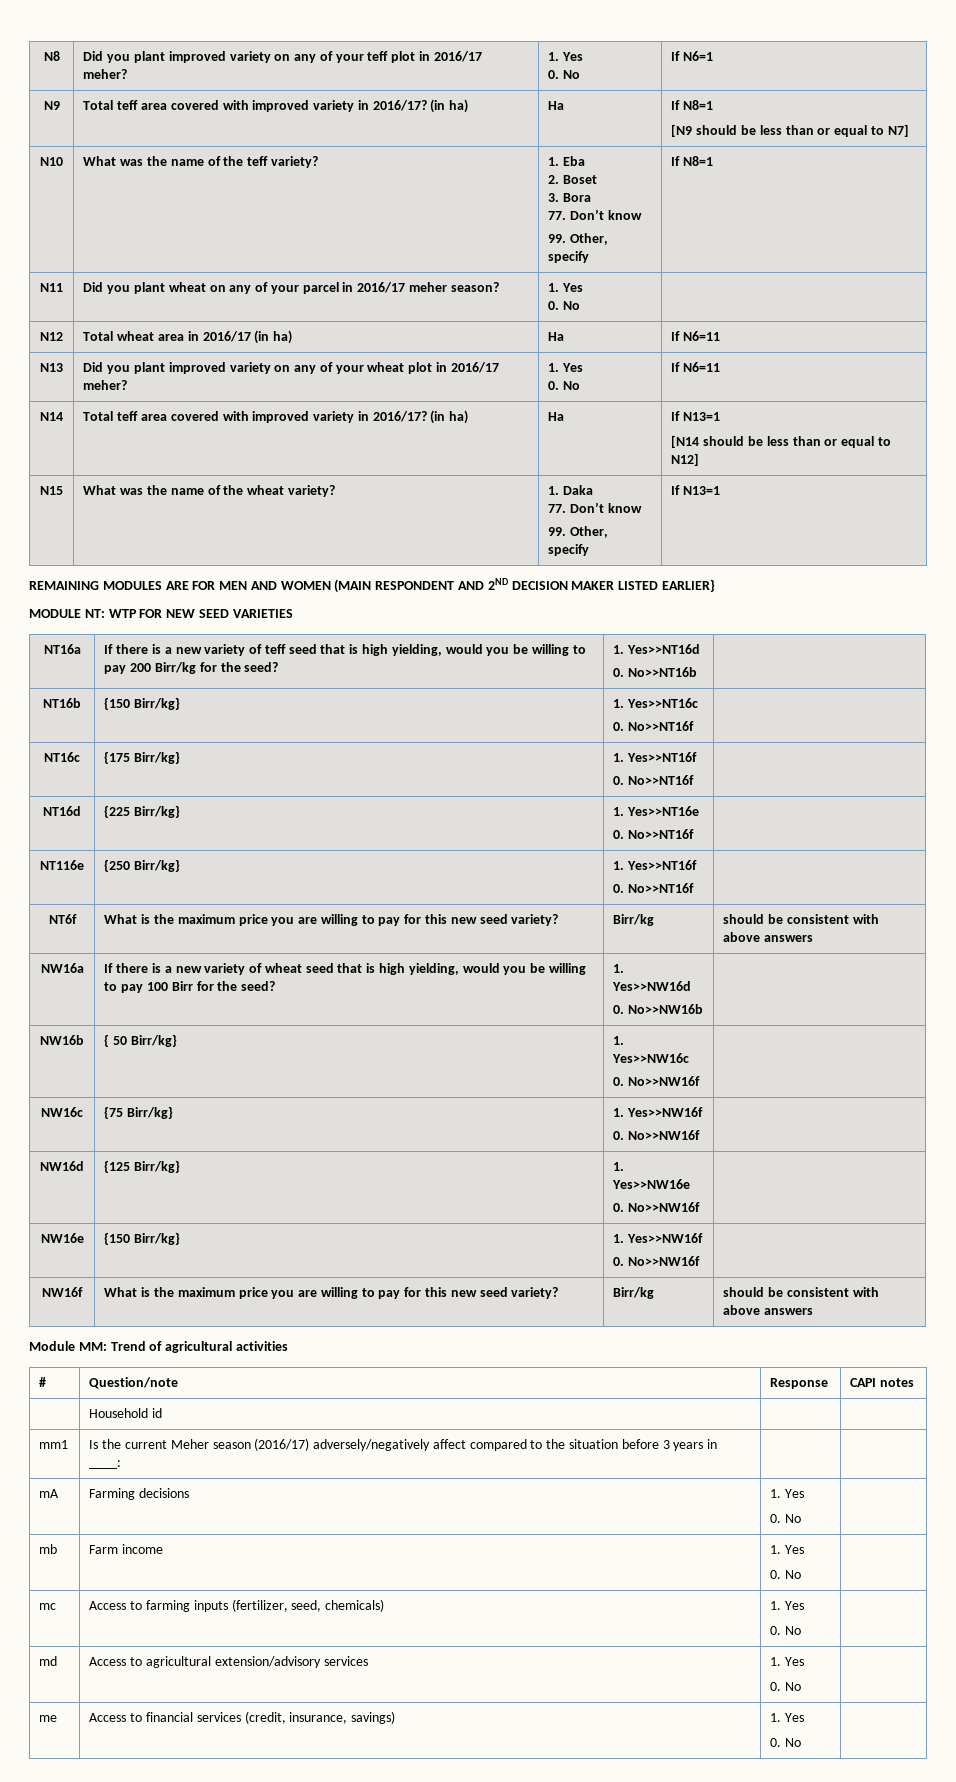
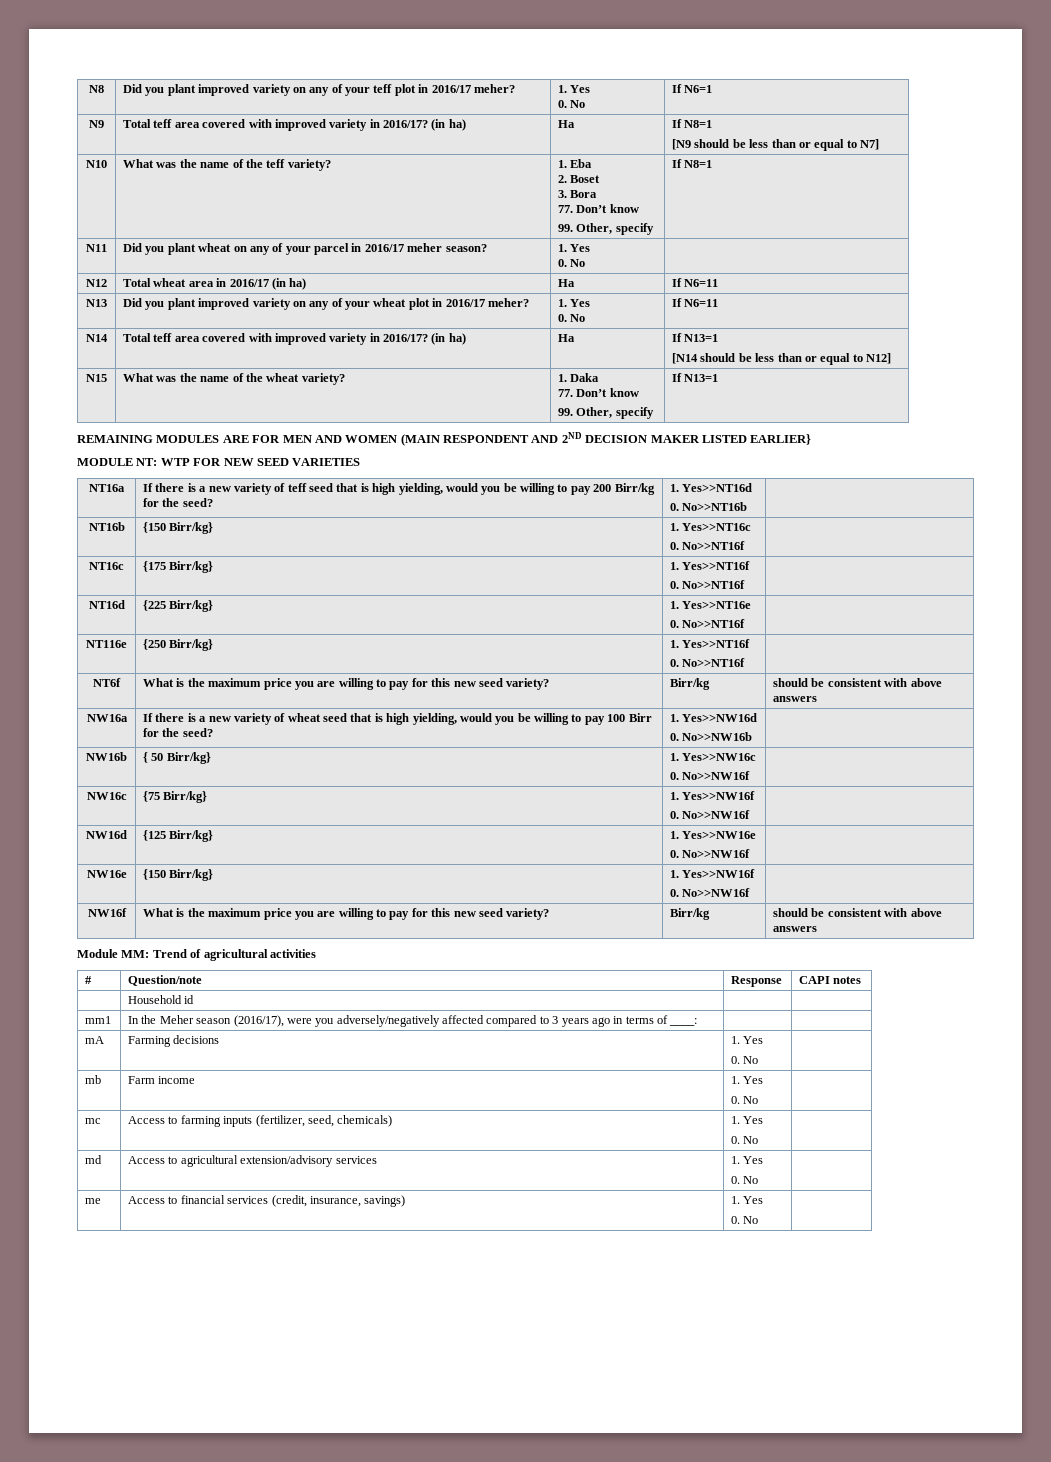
[89,1438,718,1451] Is the current Meher season (2016/17) adversely/negatively affect compared to the situation before 3 years in -> [128,1015,669,1027] In the Meher season (2016/17), were you adversely/negatively affected compared to 3 years ago in terms of

